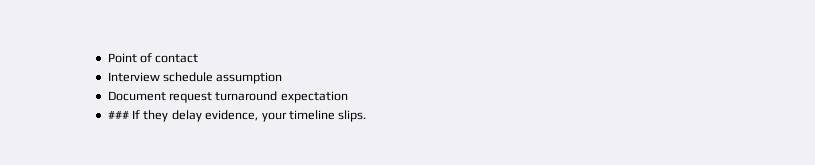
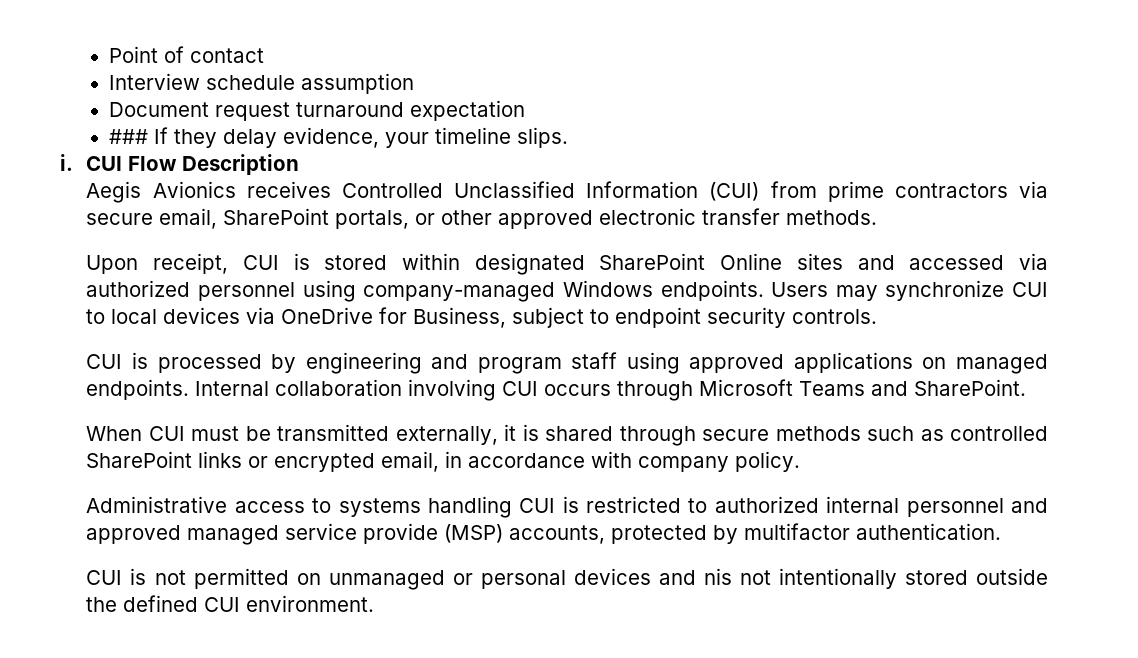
(367, 116) none -> [60,154,300,175] [86,181,1048,203] [86,208,878,229] [86,253,1048,275] [86,280,1049,302] [86,307,878,328] [86,352,1049,374] [86,379,1027,401] [86,424,1048,446] [86,451,801,472] [86,496,1048,518] [86,523,1002,545] [86,568,1048,590] [86,595,375,612] // i. CUI Flow Description // Aegis Avionics receives Controlled Unclassified Information (CUI) from prime contractors via secure email, SharePoint portals, or other approved electronic transfer methods. // Upon receipt, CUI is stored within designated SharePoint Online sites and accessed via authorized personnel using company-managed Windows endpoints. Users may synchronize CUI to local devices via OneDrive for Business, subject to endpoint security controls. // CUI is processed by engineering and program staff using approved applications on managed endpoints. Internal collaboration involving CUI occurs through Microsoft Teams and SharePoint. // When CUI must be transmitted externally, it is shared through secure methods such as controlled SharePoint links or encrypted email, in accordance with company policy. // Administrative access to systems handling CUI is restricted to authorized internal personnel and approved managed service provide (MSP) accounts, protected by multifactor authentication. // CUI is not permitted on unmanaged or personal devices and nis not intentionally stored outside the defined CUI environment.

